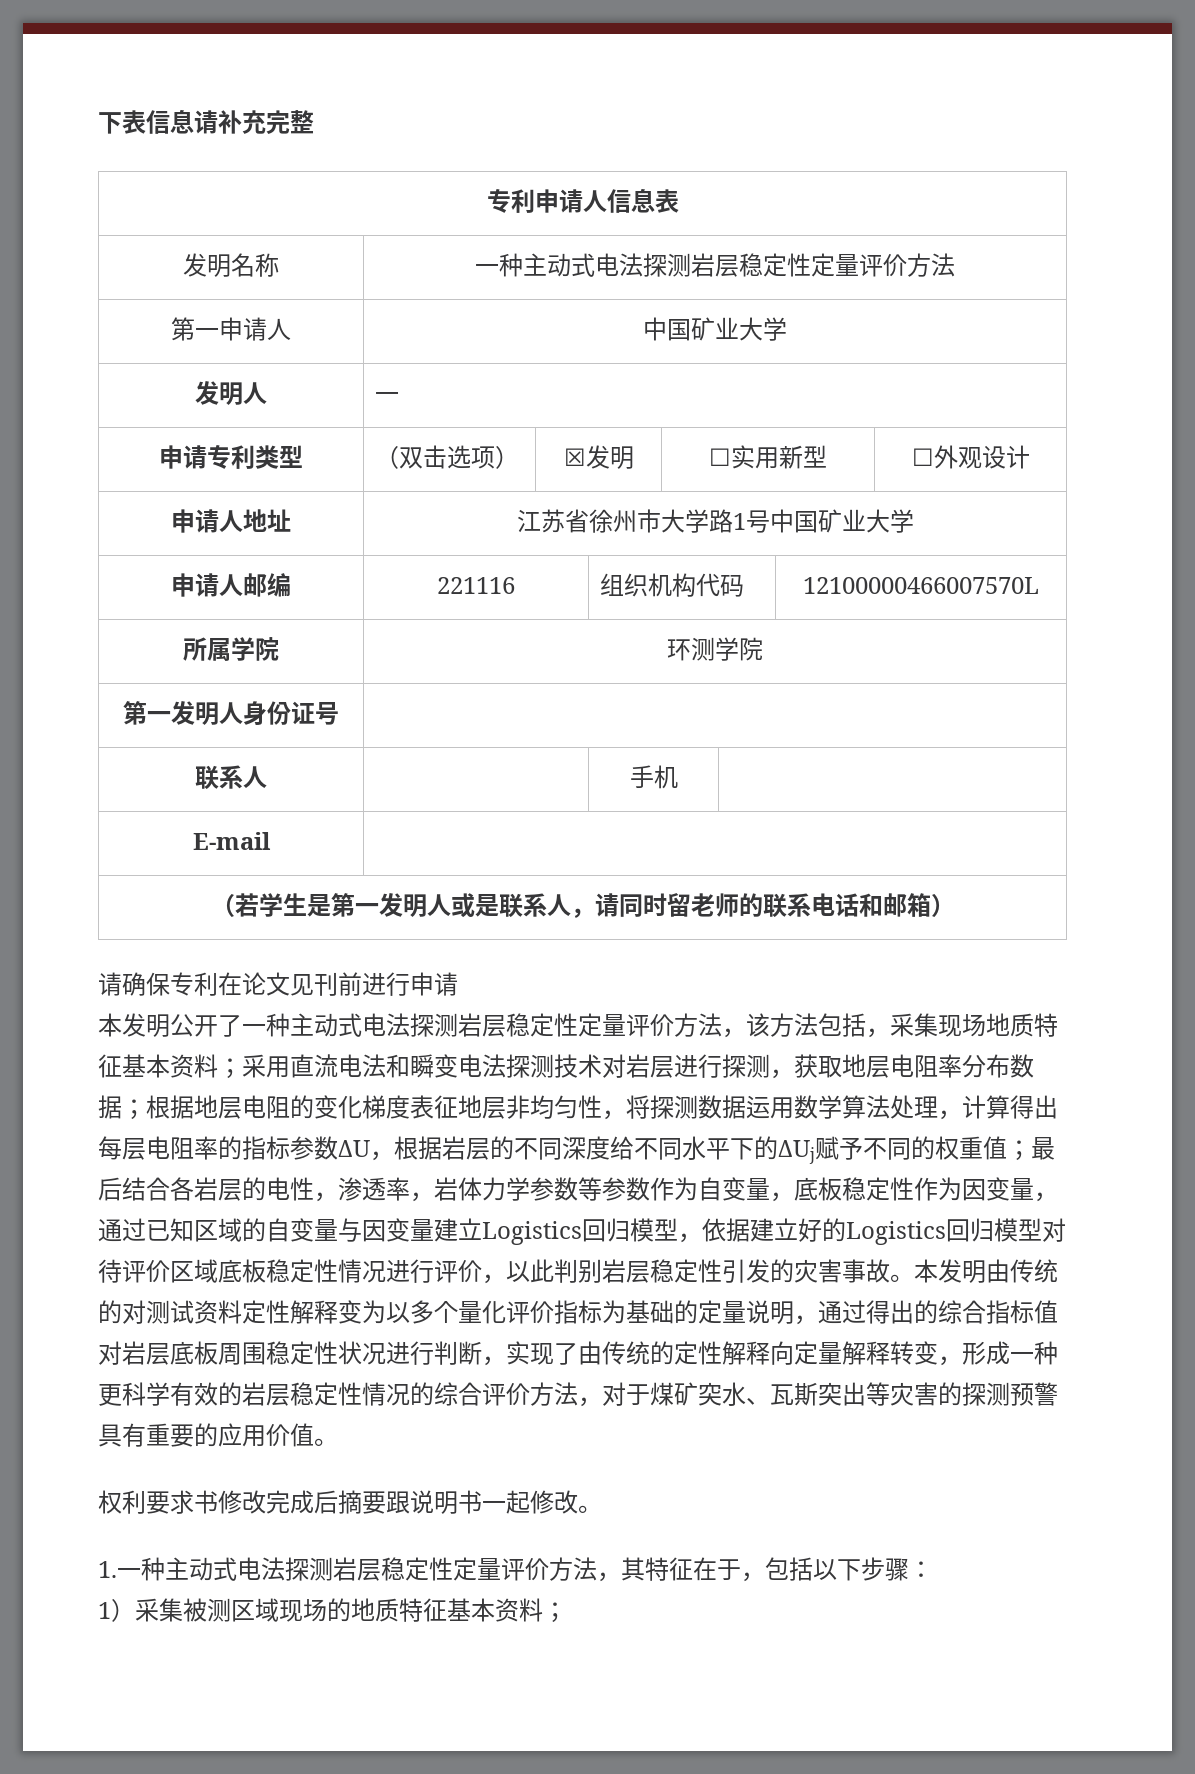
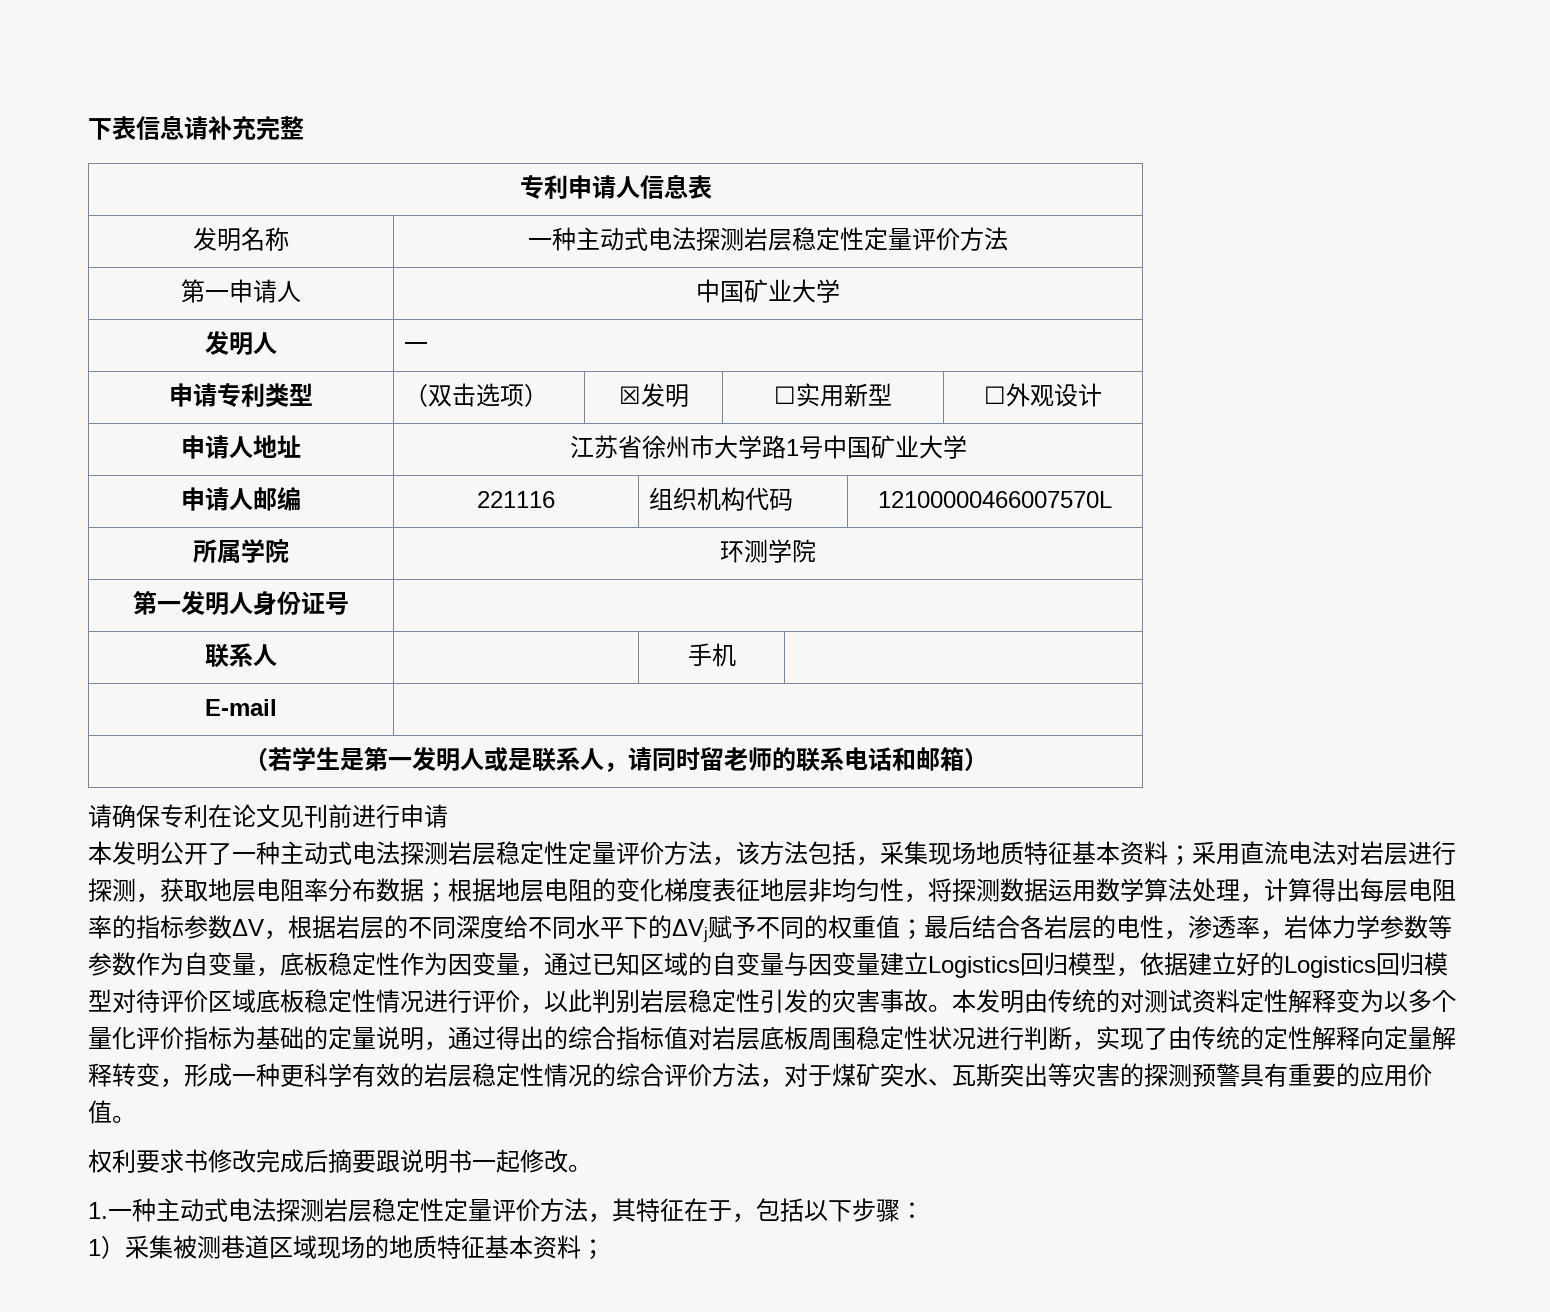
[386,1054,602,1078] 和瞬变电法探测技术 -> (1336, 853) none
[338,1140,370,1157] ΔU -> [232,919,264,936] ΔV
[778,1140,815,1164] ΔUj -> [672,919,708,942] ΔVj
(231, 1610) none -> [221,1235,269,1259] 巷道

